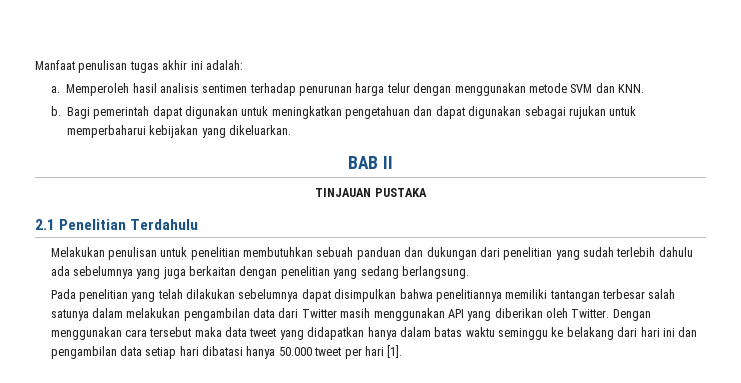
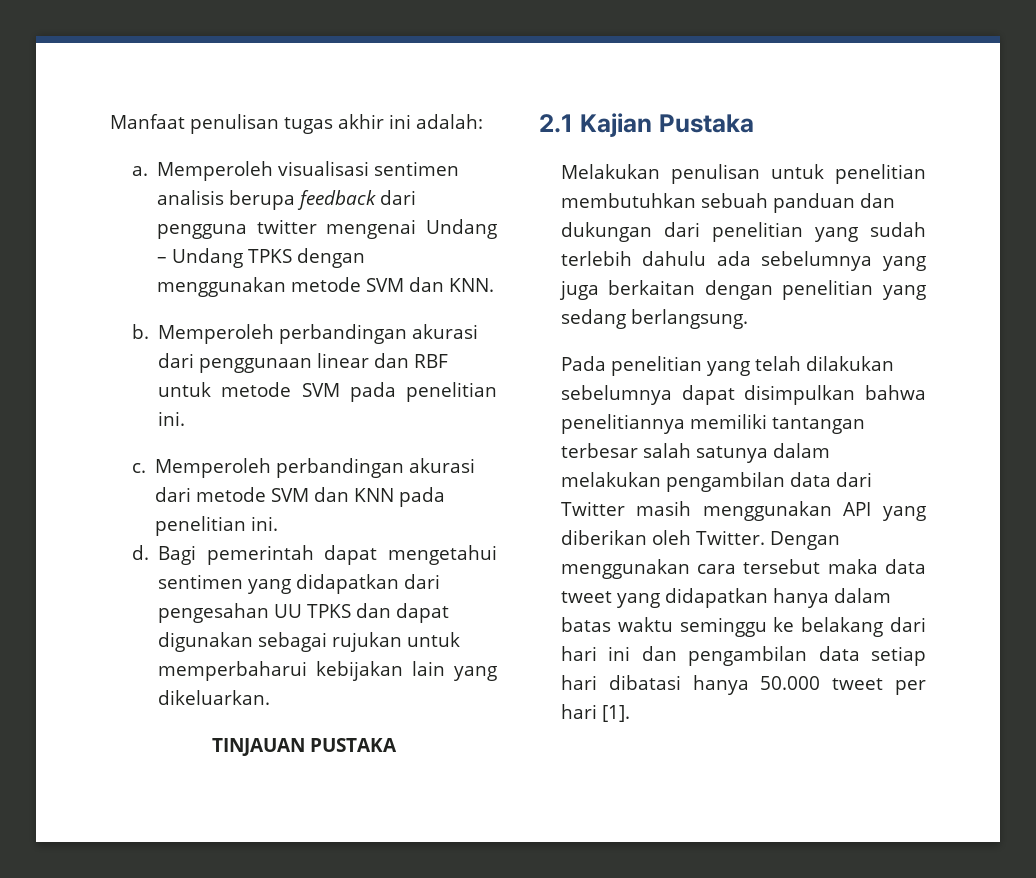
[132,83,410,96] hasil analisis sentimen terhadap penurunan harga telur -> [278,161,460,176] [157,190,417,210] [157,219,497,239] [157,248,293,268] visualisasi sentimen analisis berupa feedback dari pengguna twitter mengenai Undang – Undang TPKS
[66,106,411,119] Bagi pemerintah dapat digunakan untuk meningkatkan pengetahuan -> [158,324,479,344] [158,353,449,373] [158,382,498,402] [158,411,186,426] [131,458,476,478] [155,487,446,507] [155,516,279,536] [131,545,497,565] [158,574,441,594] [158,603,352,623] Memperoleh perbandingan akurasi dari penggunaan linear dan RBF untuk metode SVM pada penelitian ini. // c. Memperoleh perbandingan akurasi dari metode SVM dan KNN pada penelitian ini. // d. Bagi pemerintah dapat mengetahui sentimen yang didapatkan dari pengesahan UU TPKS
(199, 131) none -> [412,661,446,676] lain
[348,156,393,169] // BAB II -> (271, 697) none
[59,219,199,230] Penelitian Terdahulu -> [579,113,754,137] Kajian Pustaka

